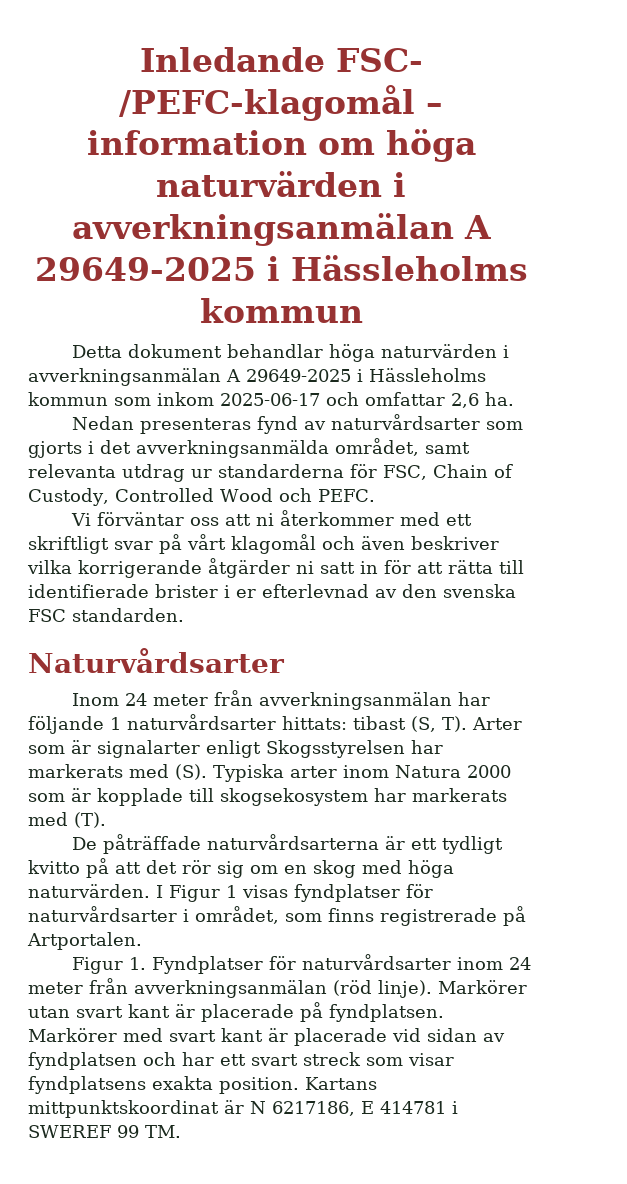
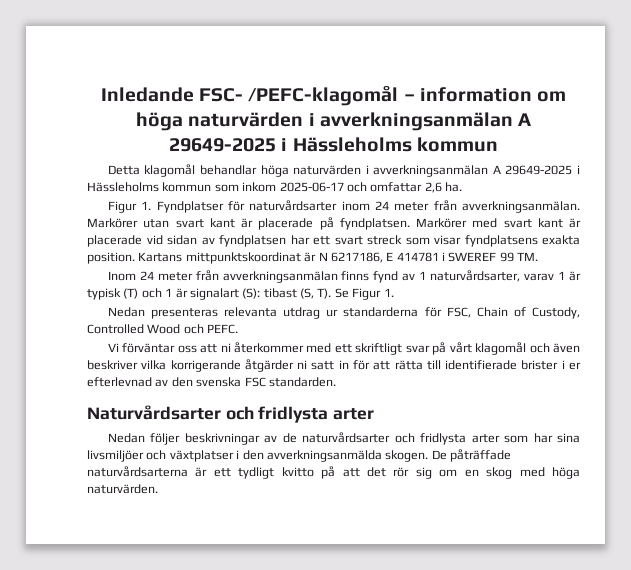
[128,344,223,358] dokument -> [144,164,196,177] klagomål
[72,414,524,434] [28,438,470,458] Nedan presenteras fynd av naturvårdsarter som gjorts i det avverkningsanmälda området, samt -> [107,200,580,213] [87,217,581,230] [87,235,580,247] [87,252,539,264] [107,270,581,283] [87,288,394,300] [107,307,218,319] Figur 1. Fyndplatser för naturvårdsarter inom 24 meter från avverkningsanmälan. Markörer utan svart kant är placerade på fyndplatsen. Markörer med svart kant är placerade vid sidan av fyndplatsen har ett svart streck som visar fyndplatsens exakta position. Kartans mittpunktskoordinat är N 6217186, E 414781 i SWEREF 99 TM. // Inom 24 meter från avverkningsanmälan finns fynd av 1 naturvårdsarter, varav 1 är typisk (T) och 1 är signalart (S): tibast (S, T). Se Figur 1. // Nedan presenteras
[72,690,491,710] [28,714,522,734] [28,740,443,758] [28,764,511,782] [28,788,507,806] [28,812,106,828] // Inom 24 meter från avverkningsanmälan har följande 1 naturvårdsarter hittats: tibast (S, T). Arter som är signalarter enligt Skogsstyrelsen har markerats med (S). Typiska arter inom Natura 2000 som är kopplade till skogsekosystem har markerats med (T). // -> [225,406,375,423] [107,432,580,445] [87,450,429,462] och fridlysta arter // Nedan följer beskrivningar av de naturvårdsarter och fridlysta arter som har sina livsmiljöer och växtplatser i den avverkningsanmälda skogen.
[156,884,433,902] [28,906,526,926] [27,932,142,950] [72,954,532,974] [28,978,527,998] [28,1002,444,1022] [28,1028,505,1046] [28,1052,454,1070] [28,1076,377,1094] [28,1100,458,1118] [28,1125,181,1138] I Figur 1 visas fyndplatser för naturvårdsarter i området, som finns registrerade på Artportalen. // Figur 1. Fyndplatser för naturvårdsarter inom 24 meter från avverkningsanmälan (röd linje). Markörer utan svart kant är placerade på fyndplatsen. Markörer med svart kant är placerade vid sidan av fyndplatsen och har ett svart streck som visar fyndplatsens exakta position. Kartans mittpunktskoordinat är N 6217186, E 414781 i SWEREF 99 TM. -> (158, 489) none

